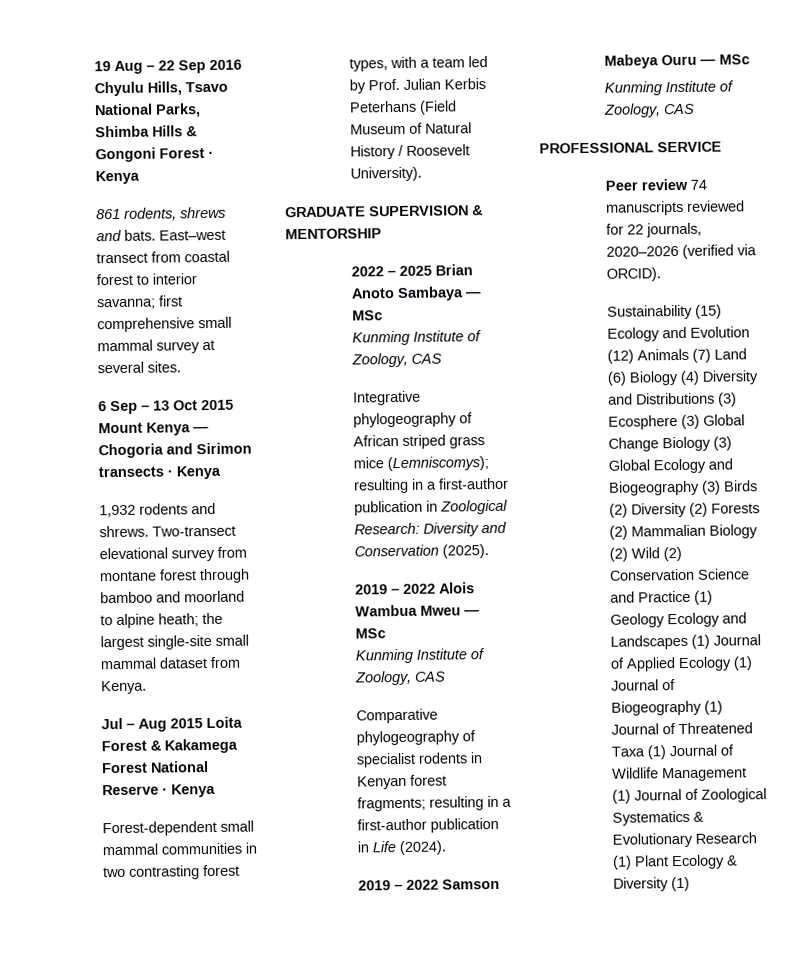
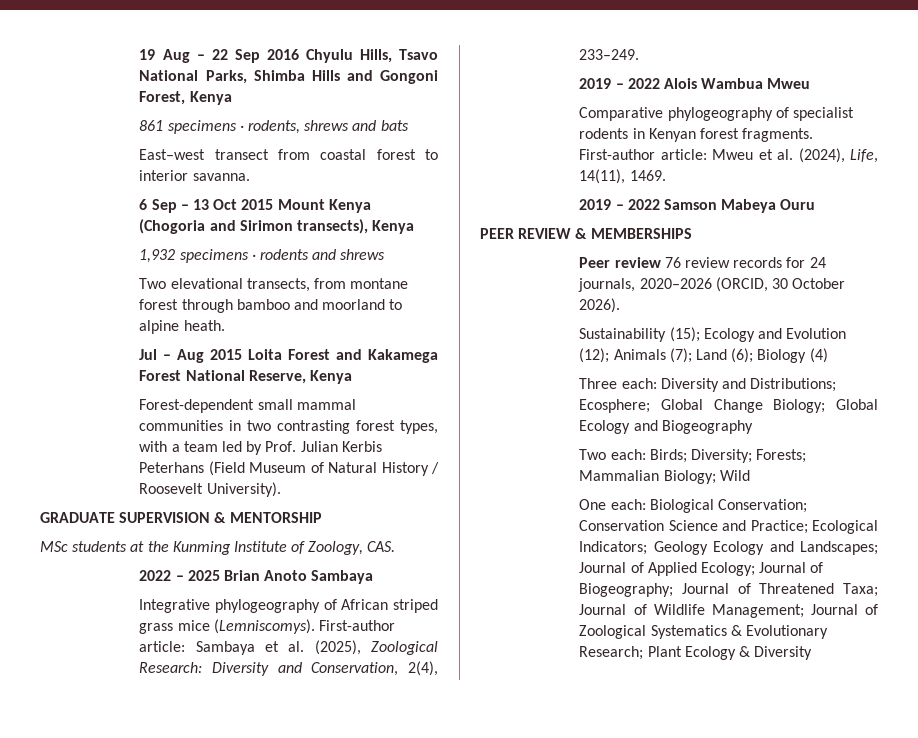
[186,126,199,137] [95,147,215,163] & Gongoni Forest · -> [346,70,438,84] [139,91,186,105] and Gongoni Forest,
(122, 214) none -> [167,120,244,134] specimens ·
[124,229,157,241] bats. -> [380,120,409,131] bats //
[97,295,184,310] [97,316,233,333] [97,339,216,354] [97,361,182,374] savanna; first comprehensive small mammal survey at several sites. -> [192,173,250,181] savanna.
[193,426,210,433] [98,442,253,459] [98,465,222,480] [99,502,217,518] [99,525,237,538] [99,547,216,562] — Chogoria and Sirimon transects · Kenya // 1,932 rodents and shrews. Two-transect elevational survey -> [139,219,415,234] [139,249,386,263] [139,278,310,292] (Chogoria and Sirimon transects), Kenya // 1,932 specimens · rodents and shrews // Two elevational transects,
[158,612,224,627] [100,634,250,651] [100,656,241,670] [101,680,148,695] heath; the largest single-site small mammal dataset from Kenya. -> [183,320,225,331] heath.
[150,740,163,751] & -> [336,349,363,360] and
[102,784,169,796] Reserve · -> [248,370,306,384] Reserve,
(382, 234) none -> [40,541,396,555] // MSc students at the Kunming Institute of Zoology, CAS.
[465,291,483,298] [352,310,384,321] [352,330,483,346] [351,352,443,368] — MSc // Kunming Institute of Zoology, CAS -> (374, 577) none
[387,456,490,472] [353,477,510,494] [354,500,439,516] (Lemniscomys); resulting in a first-author publication in -> [213,619,395,634] [139,640,361,655] (Lemniscomys). First-author article: Sambaya et al. (2025),
[354,544,490,559] Conservation (2025). -> [311,661,438,676] [579,49,640,60] Conservation, 2(4), 233–249.
[464,609,481,616] [355,628,387,639] [355,648,486,664] [355,670,447,686] — MSc // Kunming Institute of Zoology, CAS -> (811, 83) none
[357,795,513,812] [357,817,500,833] [357,840,447,856] fragments; resulting in a first-author publication in Life (2024). -> [742,128,814,142] [579,148,878,163] [579,169,666,184] fragments. First-author article: Mweu et al. (2024), Life, 14(11), 1469.
[700,54,751,65] [604,80,735,96] [603,103,696,118] [539,141,722,154] [605,178,708,191] [606,200,746,216] [606,222,703,238] [606,244,758,259] [606,267,662,282] — MSc // Kunming Institute of Zoology, CAS // PROFESSIONAL SERVICE // Peer review 74 manuscripts reviewed for 22 journals, 2020–2026 (verified via ORCID). -> [480,228,692,239] [579,257,826,268] [578,277,846,292] [579,298,621,313] // PEER REVIEW & MEMBERSHIPS // Peer review 76 review records for 24 journals, 2020–2026 (ORCID, 30 October 2026).
[695,304,723,319] (15) -> [669,327,700,342] (15);
[607,348,748,364] [607,370,759,386] [608,392,738,407] [608,414,746,430] [608,436,733,452] [608,458,734,474] [609,480,759,496] [609,502,761,518] [609,524,759,540] [609,546,683,562] [609,568,751,581] [610,590,714,605] (12) Animals (7) Land (6) Biology (4) Diversity and Distributions (3) Ecosphere (3) Global Change Biology (3) Global Ecology and Biogeography (3) Birds (2) Diversity (2) Forests (2) Mammalian Biology (2) Wild (2) Conservation Science and Practice (1) -> [579,348,828,363] [579,378,837,392] [579,399,878,413] [579,420,753,434] [579,449,807,463] [579,470,750,484] [579,499,807,513] [579,520,878,534] [579,541,648,555] (12); Animals (7); Land (6); Biology (4) // Three each: Diversity and Distributions; Ecosphere; Global Change Biology; Global Ecology and Biogeography // Two each: Birds; Diversity; Forests; Mammalian Biology; Wild // One each: Biological Conservation; Conservation Science and Practice; Ecological Indicators;
[610,634,711,650] Landscapes (1) -> [800,541,878,555] Landscapes;
[678,656,754,672] [611,679,677,691] [611,700,724,716] Ecology (1) Journal of Biogeography (1) -> [700,562,824,576] [579,583,674,597] Ecology; Journal of Biogeography;
[611,745,667,760] Taxa (1) -> [843,583,878,597] Taxa;
[662,767,748,782] [612,789,632,804] Management (1) -> [711,604,804,618] Management;
[695,832,758,844] [612,855,633,870] Research (1) -> [579,646,644,660] Research;
[671,876,691,892] (1) -> (813, 653) none

